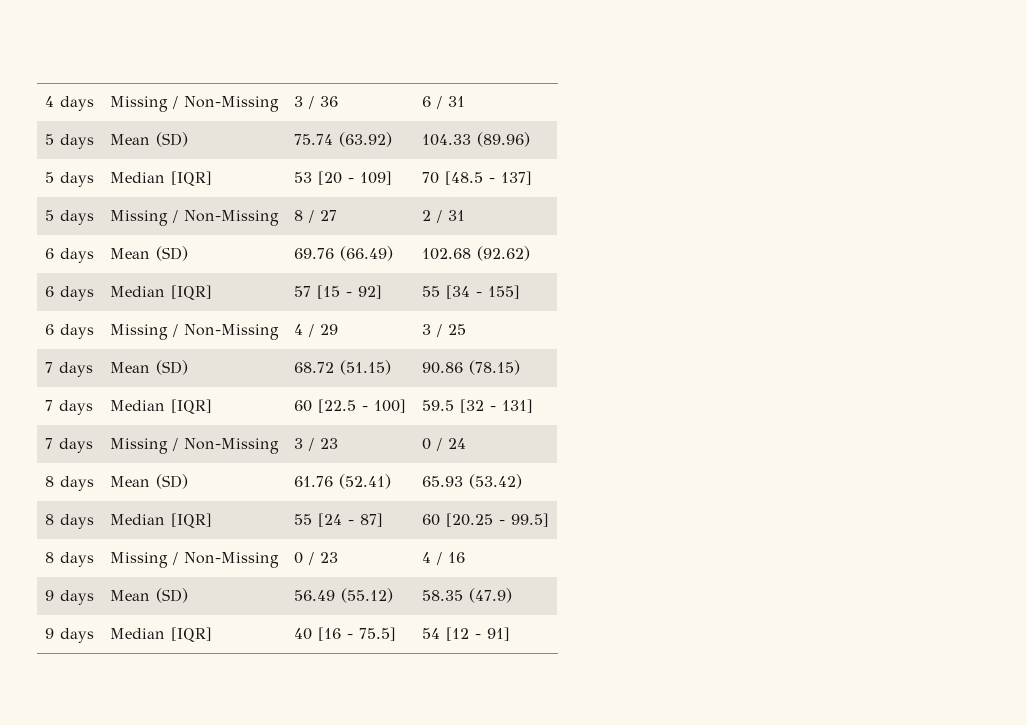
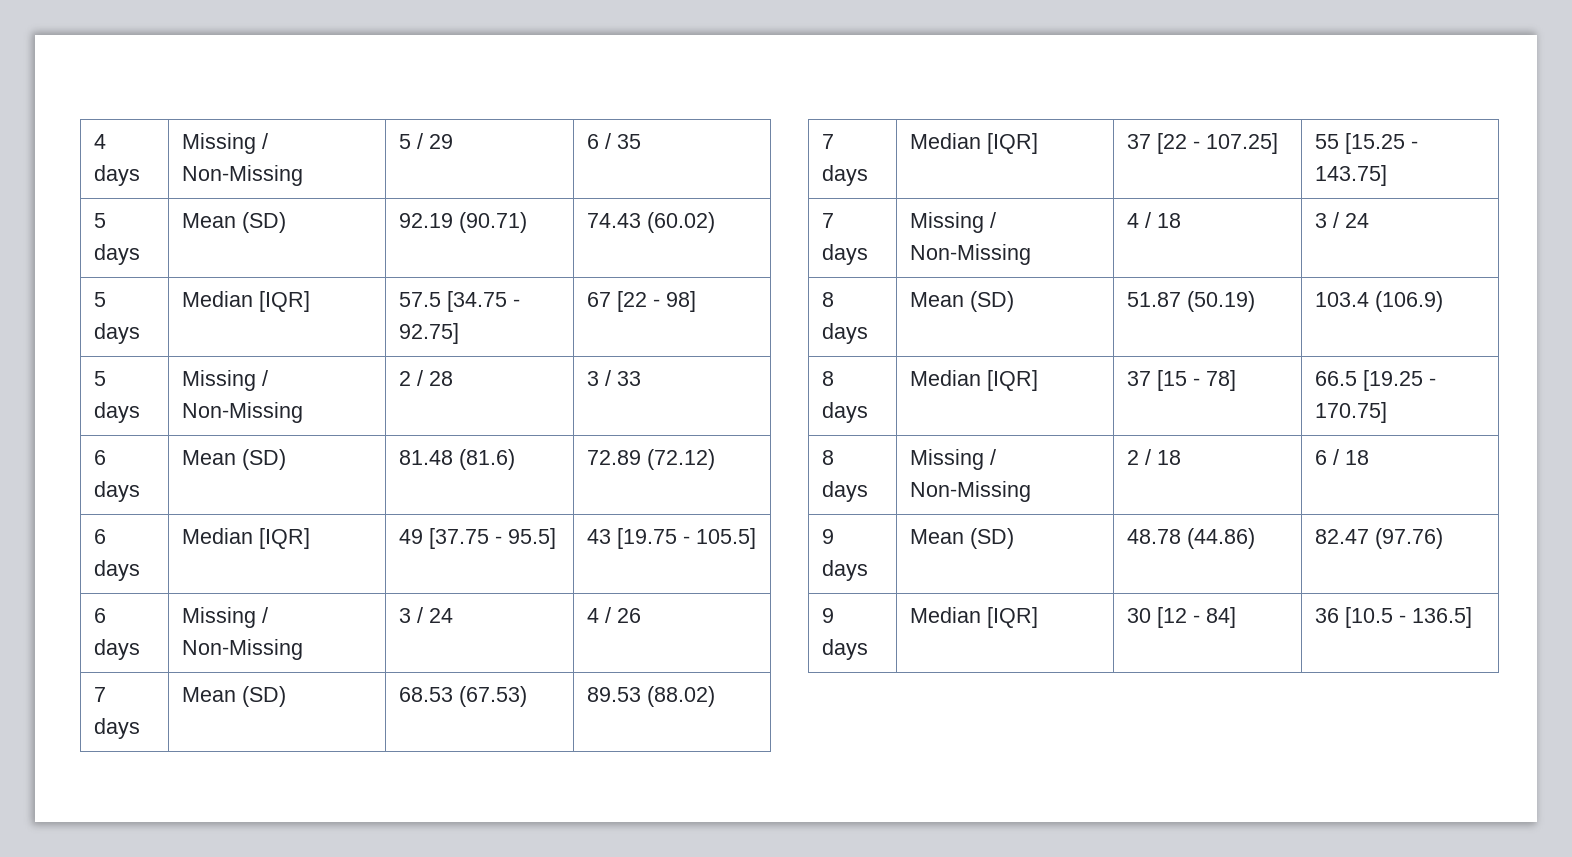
[293,96,338,109] [421,96,465,109] [44,134,94,149] [109,132,188,147] [293,132,392,147] [421,132,530,147] [44,172,94,187] [109,171,212,186] [293,171,392,185] [421,171,532,185] [44,210,94,225] [109,210,279,226] [293,210,337,223] [421,210,465,223] [44,248,94,263] [109,246,188,261] [293,246,393,261] [421,246,530,261] [44,286,94,301] [109,285,212,300] [293,285,382,299] [421,285,520,299] [44,324,54,335] 3 / 36 | 6 / 31 // 5 days | Mean (SD) | 75.74 (63.92) | 104.33 (89.96) // 5 days | Median [IQR] | 53 [20 - 109] | 70 [48.5 - 137] // 5 days | Missing / Non-Missing | 8 / 27 | 2 / 31 // 6 days | Mean (SD) | 69.76 (66.49) | 102.68 (92.62) // 6 days | Median [IQR] | 57 [15 - 92] | 55 [34 - 155] // 6 -> [398,133,453,149] [586,133,641,149] [93,213,106,228] [93,244,140,265] [181,212,286,233] [398,212,527,233] [586,212,715,233] [93,292,106,307] [93,323,140,344] [181,291,310,312] [398,291,520,312] [398,323,459,344] [586,291,696,312] [93,371,106,386] [93,402,140,423] [181,370,268,391] [181,402,303,423] [398,370,453,386] [586,370,641,386] [93,450,106,465] [93,481,140,502] [181,449,286,470] [398,449,515,470] [586,449,715,470] [93,529,106,544] [93,560,140,581] [181,528,310,549] [398,528,556,549] [586,528,756,549] [93,608,106,623] [93,639,140,660] [181,607,268,628] [181,639,303,660] [398,607,453,623] [586,607,641,623] [93,687,106,702] [93,718,140,739] [181,686,286,707] [398,686,527,707] [586,686,715,707] [821,134,834,149] [821,165,868,186] [909,133,1038,154] [1126,133,1278,154] [1314,133,1418,154] [1314,165,1387,186] [821,213,834,228] 5 / 29 | 6 / 35 // 5 days | Mean (SD) | 92.19 (90.71) | 74.43 (60.02) // 5 days | Median [IQR] | 57.5 [34.75 - 92.75] | 67 [22 - 98] // 5 days | Missing / Non-Missing | 2 / 28 | 3 / 33 // 6 days | Mean (SD) | 81.48 (81.6) | 72.89 (72.12) // 6 days | Median [IQR] | 49 [37.75 - 95.5] | 43 [19.75 - 105.5] // 6 days | Missing / Non-Missing | 3 / 24 | 4 / 26 // 7 days | Mean (SD) | 68.53 (67.53) | 89.53 (88.02) // 7 days | Median [IQR] | 37 [22 - 107.25] | 55 [15.25 - 143.75] // 7
[319,324,338,335] [421,324,466,337] [44,362,93,377] [109,360,188,375] [293,360,391,375] [421,360,520,375] [44,400,93,415] [109,399,212,414] [293,399,406,413] [421,399,533,413] [44,438,93,453] [109,438,279,454] [293,438,338,451] [421,438,442,451] 29 | 3 / 25 // 7 days | Mean (SD) | 68.72 (51.15) | 90.86 (78.15) // 7 days | Median [IQR] | 60 [22.5 - 100] | 59.5 [32 - 131] // 7 days | Missing / Non-Missing | 3 / 23 | 0 / -> [1156,213,1181,228] [1314,212,1339,228] 18 | 3 /
[293,474,391,489] [421,474,522,489] 61.76 (52.41) | 65.93 (53.42) -> [1126,291,1255,312] [1314,291,1443,312] 51.87 (50.19) | 103.4 (106.9)
[293,513,383,527] [421,513,549,527] 55 [24 - 87] | 60 [20.25 - 99.5] -> [1126,370,1236,391] [1314,370,1436,391] [1314,402,1387,423] 37 [15 - 78] | 66.5 [19.25 - 170.75]
[293,552,338,565] [421,552,465,565] 0 / 23 | 4 / 16 -> [1126,449,1181,465] [1314,449,1369,465] 2 / 18 | 6 / 18
[293,588,393,603] [421,588,512,603] 56.49 (55.12) | 58.35 (47.9) -> [1126,528,1255,549] [1314,528,1443,549] 48.78 (44.86) | 82.47 (97.76)
[293,627,396,641] [421,627,510,641] 40 [16 - 75.5] | 54 [12 - 91] -> [1126,607,1236,628] [1314,607,1472,628] 30 [12 - 84] | 36 [10.5 - 136.5]

